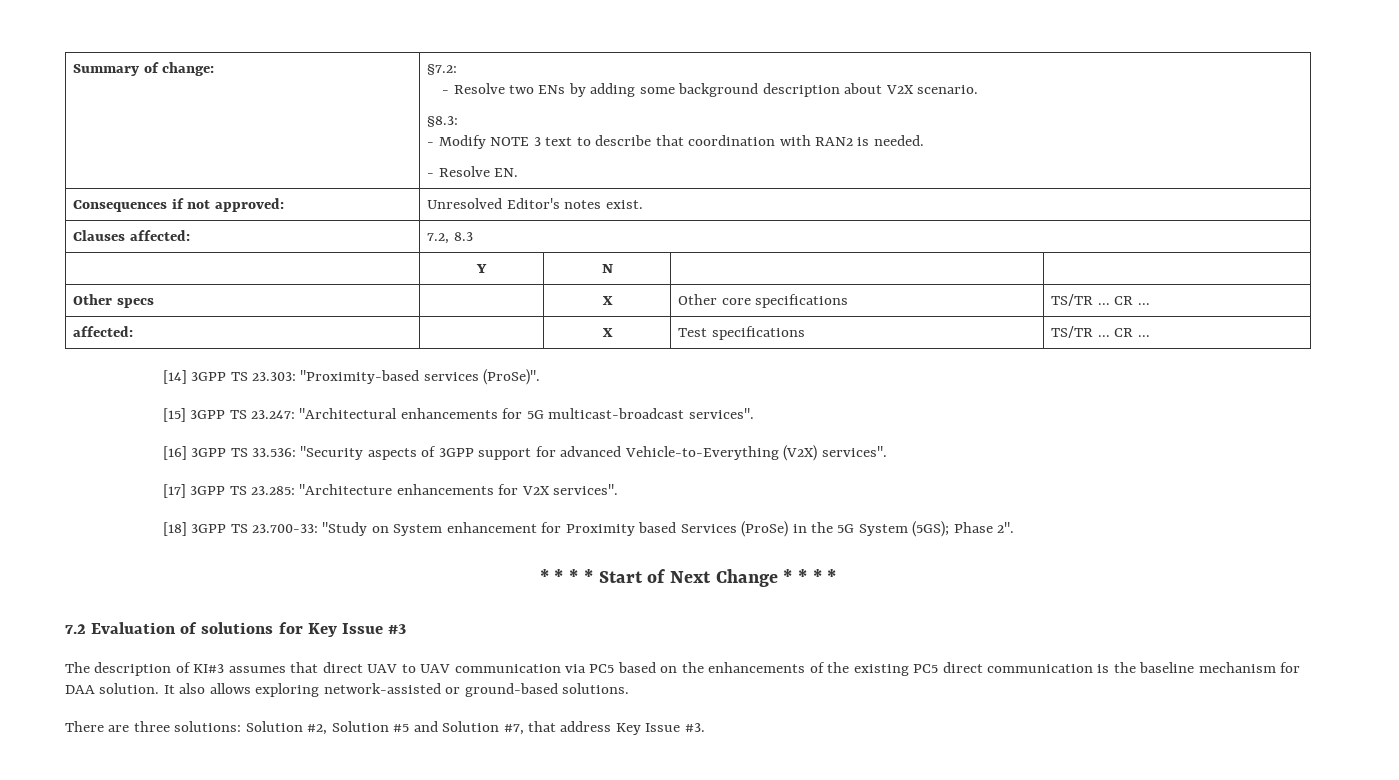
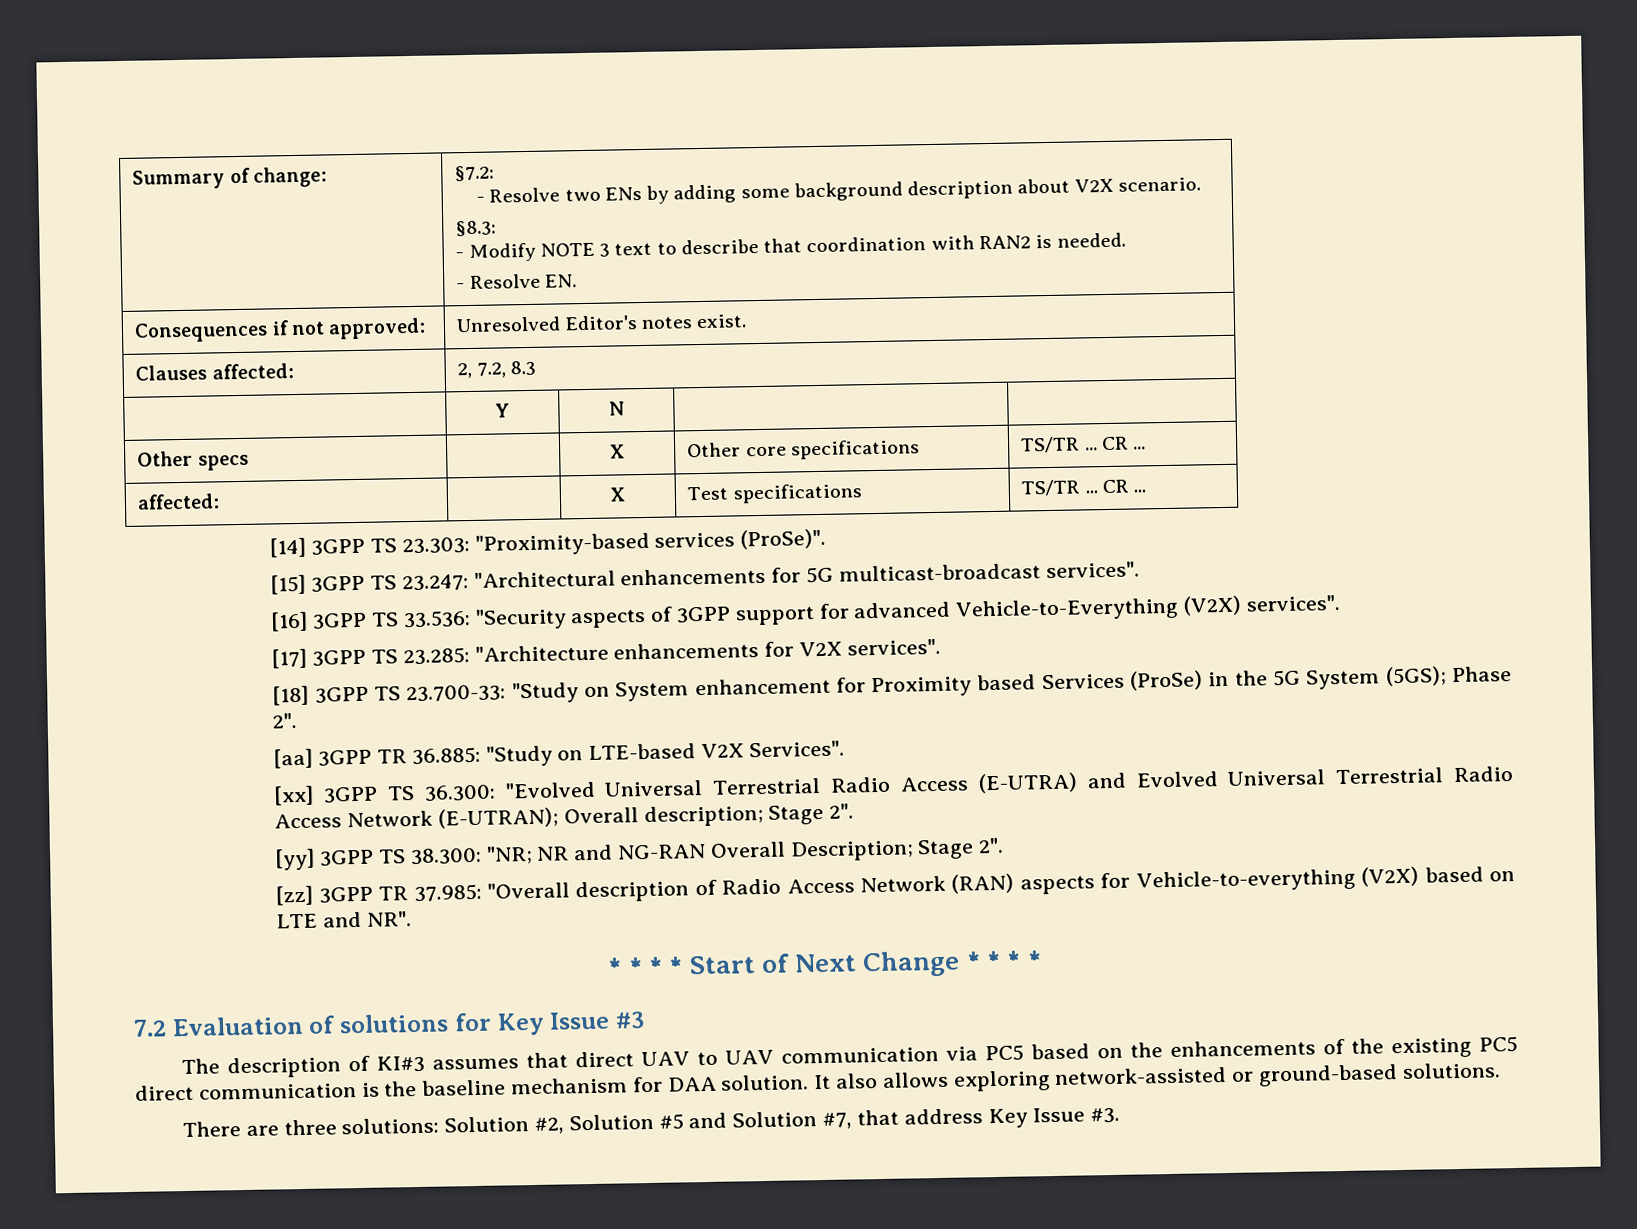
(190, 235) none -> [457,362,473,379] 2,
(1015, 527) none -> [273,740,845,769] [273,766,1513,806] [274,803,855,829] [274,837,1005,871] [275,866,1515,906] [276,911,412,929] // [aa] 3GPP TR 36.885: "Study on LTE-based V2X Services". // [xx] 3GPP TS 36.300: "Evolved Universal Terrestrial Radio Access (E-UTRA) and Evolved Universal Terrestrial Radio Access Network (E-UTRAN); Overall description; Stage 2". // [yy] 3GPP TS 38.300: "NR; NR and NG-RAN Overall Description; Stage 2". // [zz] 3GPP TR 37.985: "Overall description of Radio Access Network (RAN) aspects for Vehicle-to-everything (V2X) based on LTE and NR".

